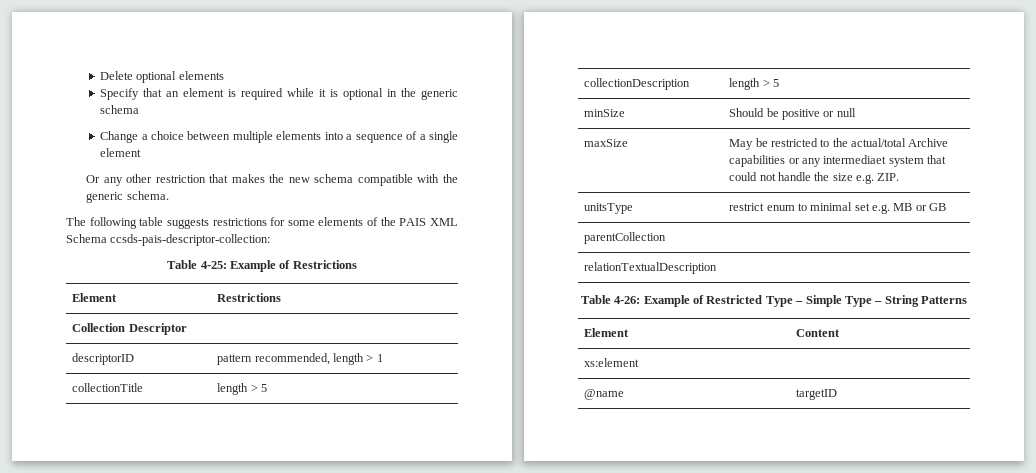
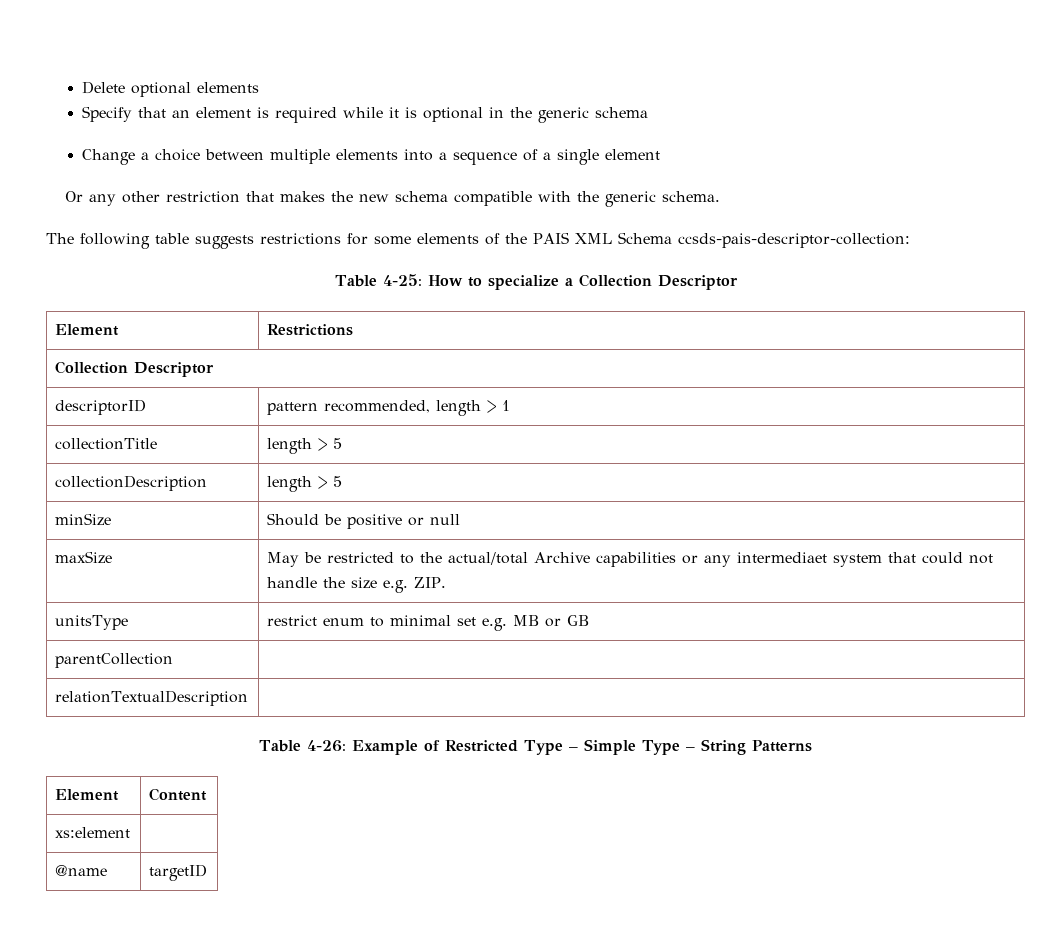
[230,260,357,272] Example of Restrictions -> [427,274,738,290] How to specialize a Collection Descriptor

